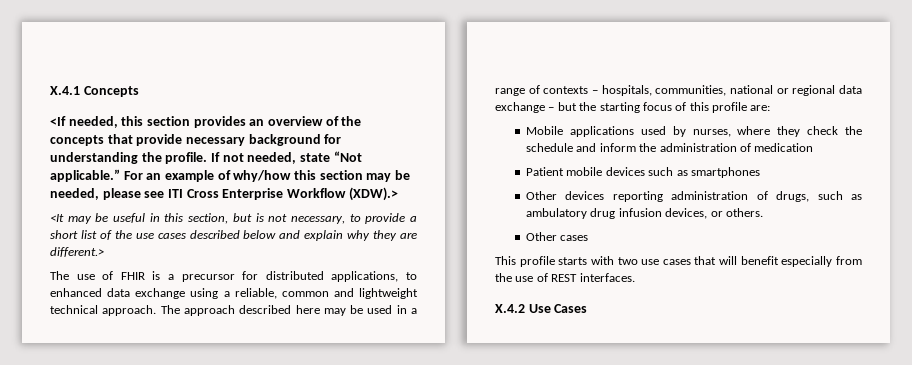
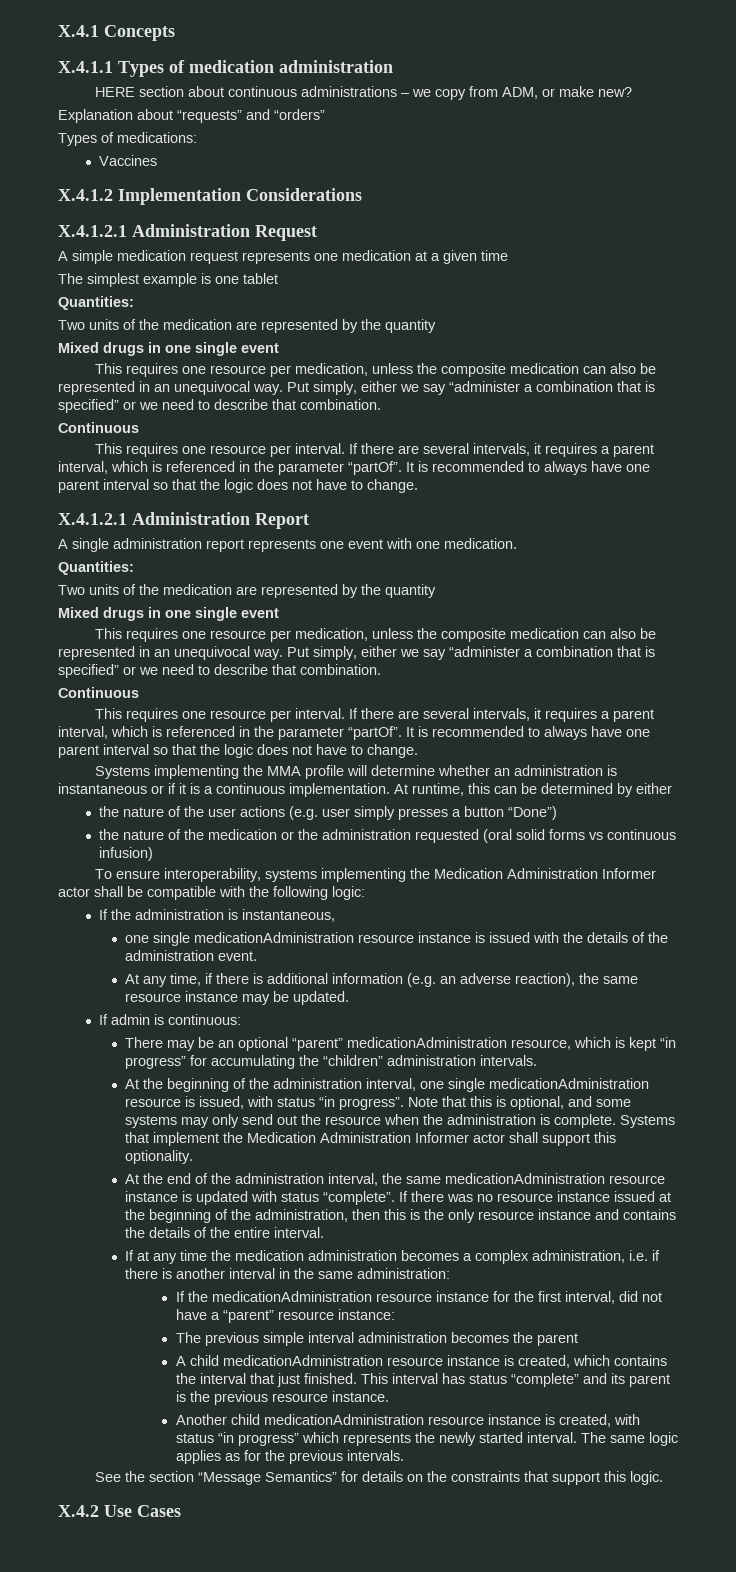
[50,116,362,128] [50,134,342,146] [50,151,362,164] [50,169,410,182] [50,187,398,201] [50,213,417,224] [50,230,418,241] [50,247,104,257] [50,271,417,282] [50,288,418,299] [50,305,418,316] [495,85,862,96] [495,102,771,113] [526,126,863,137] [526,143,814,152] [526,167,760,178] [526,191,862,202] [526,208,763,219] [526,232,589,241] [495,256,862,267] [495,273,635,282] <If needed, this section provides an overview of the concepts that provide necessary background for understanding the profile. If not needed, state “Not applicable.” For an example of why/how this section may be needed, please see ITI Cross Enterprise Workflow (XDW).> // <It may be useful in this section, but is not necessary, to provide a short list of the use cases described below and explain why they are different.> // The use of FHIR is a precursor for distributed applications, to enhanced data exchange using a reliable, common and lightweight technical approach. The approach described here may be used in a range of contexts – hospitals, communities, national or regional data exchange – but the starting focus of this profile are: // Mobile applications used by nurses, where they check the schedule and inform the administration of medication // Patient mobile devices such as smartphones // Other devices reporting administration of drugs, such as ambulatory drug infusion devices, or others. // Other cases // This profile starts with two use cases that will benefit especially from the use of REST interfaces. -> [58,60,393,77] [94,86,632,100] [58,109,325,123] [58,132,197,146] [99,155,158,166] [58,188,362,205] [58,224,317,241] [58,250,508,264] [58,273,278,287] [58,296,134,310] [58,319,436,333] [58,342,279,356] [94,363,656,377] [58,381,655,395] [58,399,381,413] [58,422,139,433] [94,443,654,457] [58,461,650,475] [58,479,418,493] [58,512,309,529] [58,538,517,552] [58,561,134,575] [58,584,436,598] [58,607,279,621] [94,628,656,642] [58,646,655,660] [58,664,381,678] [58,687,139,698] [94,708,654,722] [58,726,650,740] [58,744,418,758] [94,765,617,779] [58,783,672,797] [99,806,558,820] [99,829,677,843] [99,847,154,861] [94,868,656,882] [58,886,365,900] [99,909,336,922] [124,932,668,946] [124,950,257,961] [124,973,638,987] [124,991,349,1005] [99,1014,242,1025] [124,1037,676,1051] [124,1055,537,1069] [124,1078,649,1092] [124,1096,631,1110] [124,1114,675,1128] [124,1132,616,1146] [124,1150,193,1164] [124,1173,665,1186] [124,1191,671,1205] [124,1209,676,1223] [124,1227,324,1238] [124,1250,660,1264] [124,1268,450,1279] [175,1291,662,1304] [175,1309,395,1323] [175,1332,578,1346] [175,1355,667,1368] [175,1373,670,1387] [175,1391,389,1405] [175,1414,640,1427] [175,1432,678,1446] [175,1450,404,1464] [94,1471,663,1485] X.4.1.1 Types of medication administration // HERE section about continuous administrations – we copy from ADM, or make new? // Explanation about “requests” and “orders” // Types of medications: // Vaccines // X.4.1.2 Implementation Considerations // X.4.1.2.1 Administration Request // A simple medication request represents one medication at a given time // The simplest example is one tablet // Quantities: // Two units of the medication are represented by the quantity // Mixed drugs in one single event // This requires one resource per medication, unless the composite medication can also be represented in an unequivocal way. Put simply, either we say “administer a combination that is specified” or we need to describe that combination. // Continuous // This requires one resource per interval. If there are several intervals, it requires a parent interval, which is referenced in the parameter “partOf”. It is recommended to always have one parent interval so that the logic does not have to change. // X.4.1.2.1 Administration Report // A single administration report represents one event with one medication. // Quantities: // Two units of the medication are represented by the quantity // Mixed drugs in one single event // This requires one resource per medication, unless the composite medication can also be represented in an unequivocal way. Put simply, either we say “administer a combination that is specified” or we need to describe that combination. // Continuous // This requires one resource per interval. If there are several intervals, it requires a parent interval, which is referenced in the parameter “partOf”. It is recommended to always have one parent interval so that the logic does not have to change. // Systems implementing the MMA profile will determine whether an administration is instantaneous or if it is a continuous implementation. At runtime, this can be determined by either // the nature of the user actions (e.g. user simply presses a button “Done”) // the nature of the medication or the administration requested (oral solid forms vs continuous infusion) // To ensure interoperability, systems implementing the Medication Administration Informer actor shall be compatible with the following logic: // If the administration is instantaneous, // one single medicationAdministration resource instance is issued with the details of the administration event. // At any time, if there is additional information (e.g. an adverse reaction), the same resource instance may be updated. // If admin is continuous: // There may be an optional “parent” medicationAdministration resource, which is kept “in progress” for accumulating the “children” administration intervals. // At the beginning of the administration interval, one single medicationAdministration resource is issued, with status “in progress”. Note that this is optional, and some systems may only send out the resource when the administration is complete. Systems that implement the Medication Administration Informer actor shall support this optionality. // At the end of the administration interval, the same medicationAdministration resource instance is updated with status “complete”. If there was no resource instance issued at the beginning of the administration, then this is the only resource instance and contains the details of the entire interval. // If at any time the medication administration becomes a complex administration, i.e. if there is another interval in the same administration: // If the medicationAdministration resource instance for the first interval, did not have a “parent” resource instance: // The previous simple interval administration becomes the parent // A child medicationAdministration resource instance is created, which contains the interval that just finished. This interval has status “complete” and its parent is the previous resource instance. // Another child medicationAdministration resource instance is created, with status “in progress” which represents the newly started interval. The same logic applies as for the previous intervals. // See the section “Message Semantics” for details on the constraints that support this logic.

